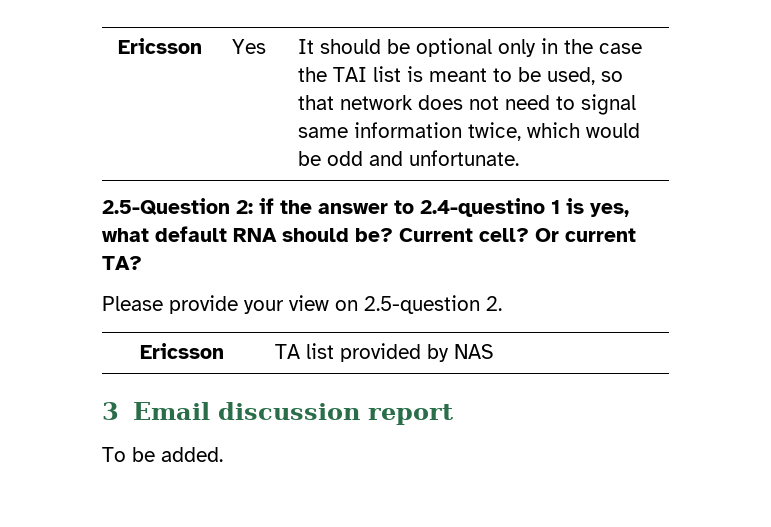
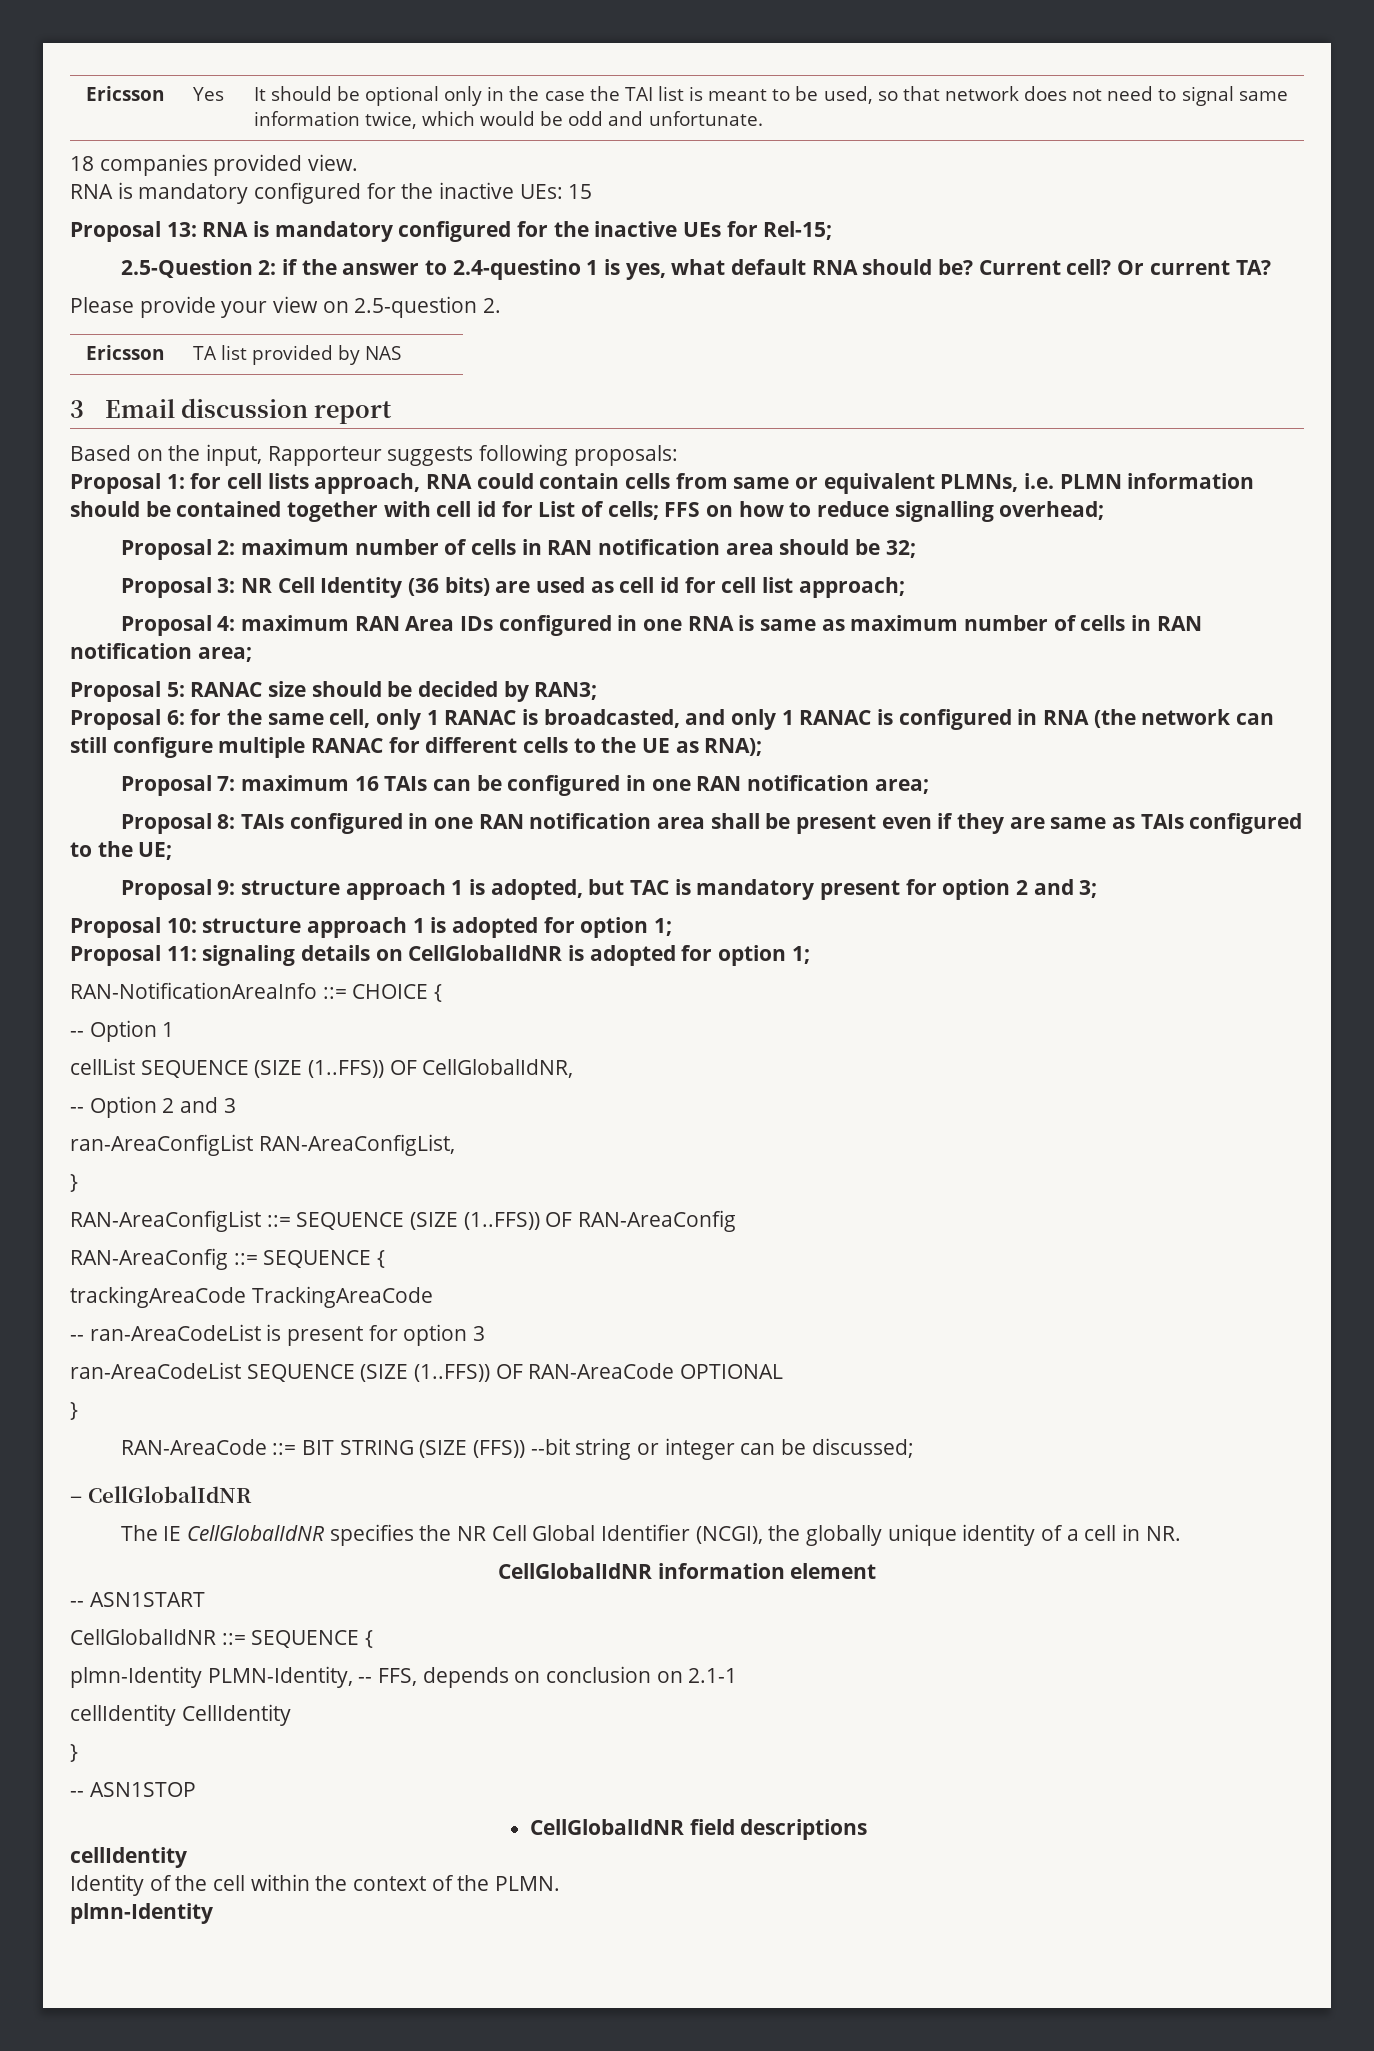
(520, 158) none -> [70,154,359,176] [70,182,593,204] [70,221,833,242] // 18 companies provided view. // RNA is mandatory configured for the inactive UEs: 15 // Proposal 13: RNA is mandatory configured for the inactive UEs for Rel-15;
[102,447,223,462] To be added. -> [70,444,678,466] [70,473,1255,494] [70,501,1105,522] [120,539,916,560] [120,577,905,598] [120,615,1202,636] [70,643,252,662] [70,681,598,702] [70,709,1275,730] [70,737,763,758] [120,775,929,796] [120,813,1303,834] [70,841,173,860] [120,879,1098,900] [70,917,673,938] [70,945,810,966] [70,982,443,1002] [70,1020,175,1042] [70,1058,574,1078] [70,1096,236,1118] [70,1134,455,1156] [70,1174,78,1192] [70,1210,737,1232] [70,1248,386,1270] [70,1286,433,1308] [70,1324,486,1346] [70,1362,784,1382] [70,1402,78,1420] [120,1438,914,1460] [70,1486,252,1503] [120,1524,1181,1546] [497,1563,877,1579] [70,1592,205,1607] [70,1629,374,1648] [70,1666,738,1688] [70,1704,291,1726] [70,1744,78,1762] [70,1782,196,1797] [529,1819,868,1840] [70,1847,187,1868] [70,1874,561,1896] [70,1903,213,1924] Based on the input, Rapporteur suggests following proposals: // Proposal 1: for cell lists approach, RNA could contain cells from same or equivalent PLMNs, i.e. PLMN information should be contained together with cell id for List of cells; FFS on how to reduce signalling overhead; // Proposal 2: maximum number of cells in RAN notification area should be 32; // Proposal 3: NR Cell Identity (36 bits) are used as cell id for cell list approach; // Proposal 4: maximum RAN Area IDs configured in one RNA is same as maximum number of cells in RAN notification area; // Proposal 5: RANAC size should be decided by RAN3; // Proposal 6: for the same cell, only 1 RANAC is broadcasted, and only 1 RANAC is configured in RNA (the network can still configure multiple RANAC for different cells to the UE as RNA); // Proposal 7: maximum 16 TAIs can be configured in one RAN notification area; // Proposal 8: TAIs configured in one RAN notification area shall be present even if they are same as TAIs configured to the UE; // Proposal 9: structure approach 1 is adopted, but TAC is mandatory present for option 2 and 3; // Proposal 10: structure approach 1 is adopted for option 1; // Proposal 11: signaling details on CellGlobalIdNR is adopted for option 1; // RAN-NotificationAreaInfo ::= CHOICE { // -- Option 1 // cellList SEQUENCE (SIZE (1..FFS)) OF CellGlobalIdNR, // -- Option 2 and 3 // ran-AreaConfigList RAN-AreaConfigList, // } // RAN-AreaConfigList ::= SEQUENCE (SIZE (1..FFS)) OF RAN-AreaConfig // RAN-AreaConfig ::= SEQUENCE { // trackingAreaCode TrackingAreaCode // -- ran-AreaCodeList is present for option 3 // ran-AreaCodeList SEQUENCE (SIZE (1..FFS)) OF RAN-AreaCode OPTIONAL // } // RAN-AreaCode ::= BIT STRING (SIZE (FFS)) --bit string or integer can be discussed; // – CellGlobalIdNR // The IE CellGlobalIdNR specifies the NR Cell Global Identifier (NCGI), the globally unique identity of a cell in NR. // CellGlobalIdNR information element // -- ASN1START // CellGlobalIdNR ::= SEQUENCE { // plmn-Identity PLMN-Identity, -- FFS, depends on conclusion on 2.1-1 // cellIdentity CellIdentity // } // -- ASN1STOP // CellGlobalIdNR field descriptions // cellIdentity // Identity of the cell within the context of the PLMN. // plmn-Identity

